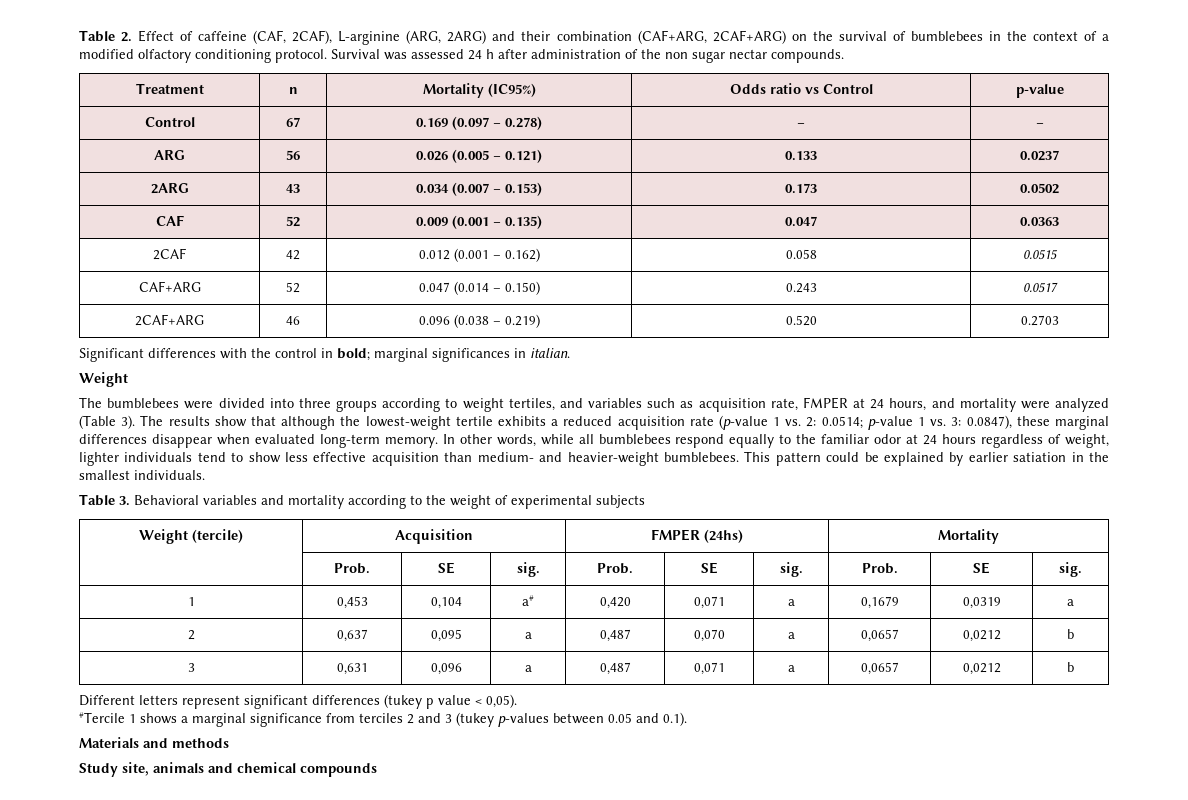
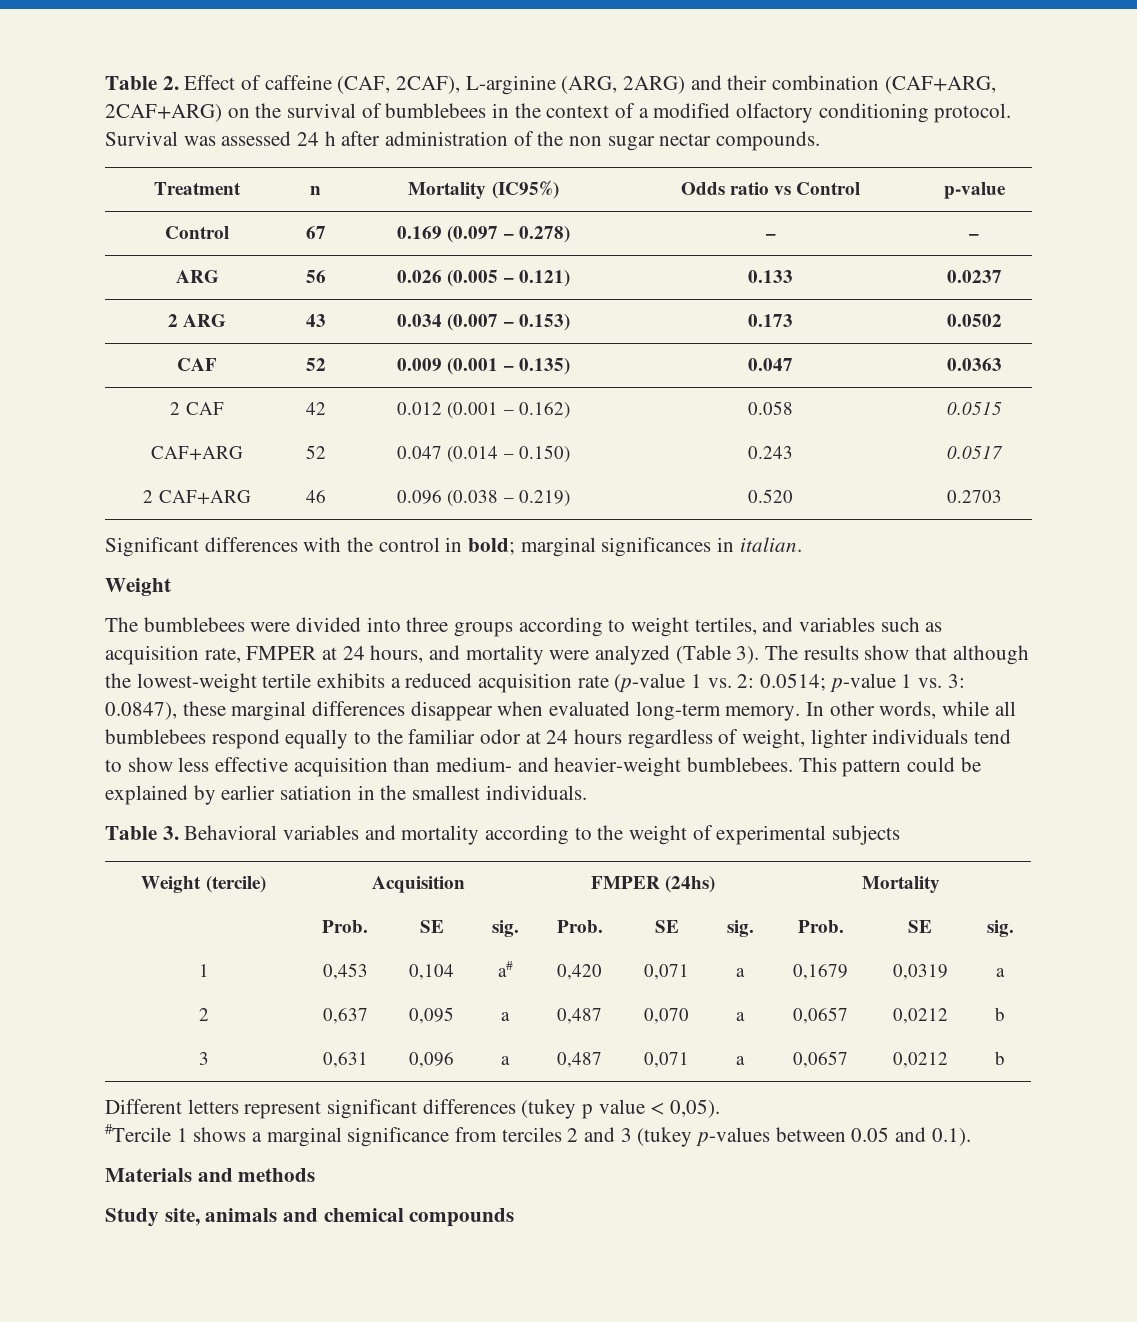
[150,183,189,194] 2ARG -> [167,314,227,327] 2 ARG
[153,248,186,260] 2CAF -> [170,402,224,415] 2 CAF
[135,314,204,326] 2CAF+ARG -> [143,490,251,504] 2 CAF+ARG

